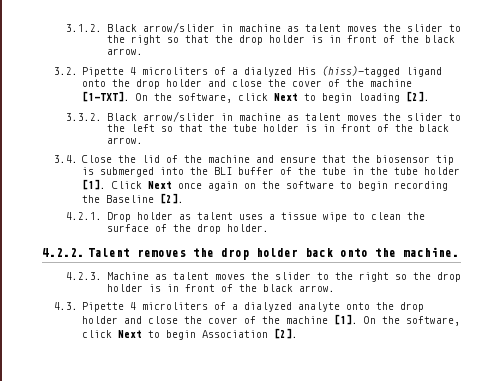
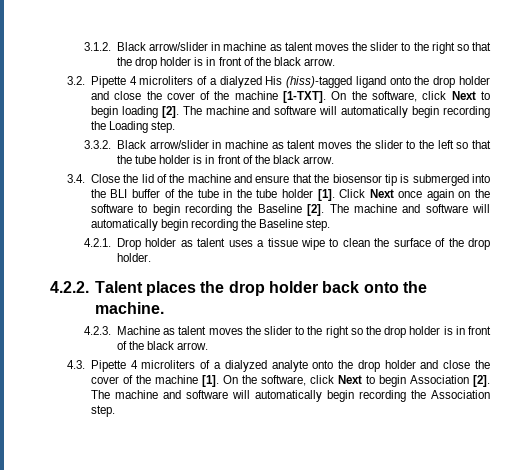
(431, 96) none -> [182,106,491,118] [90,121,176,133] The machine and software will automatically begin recording the Loading step.
(185, 198) none -> [329,204,490,213] [90,219,331,231] The machine and software will automatically begin recording the Baseline step.
[137,249,187,257] removes -> [146,281,197,296] places
(299, 333) none -> [90,390,490,402] [90,405,115,417] The machine and software will automatically begin recording the Association step.

